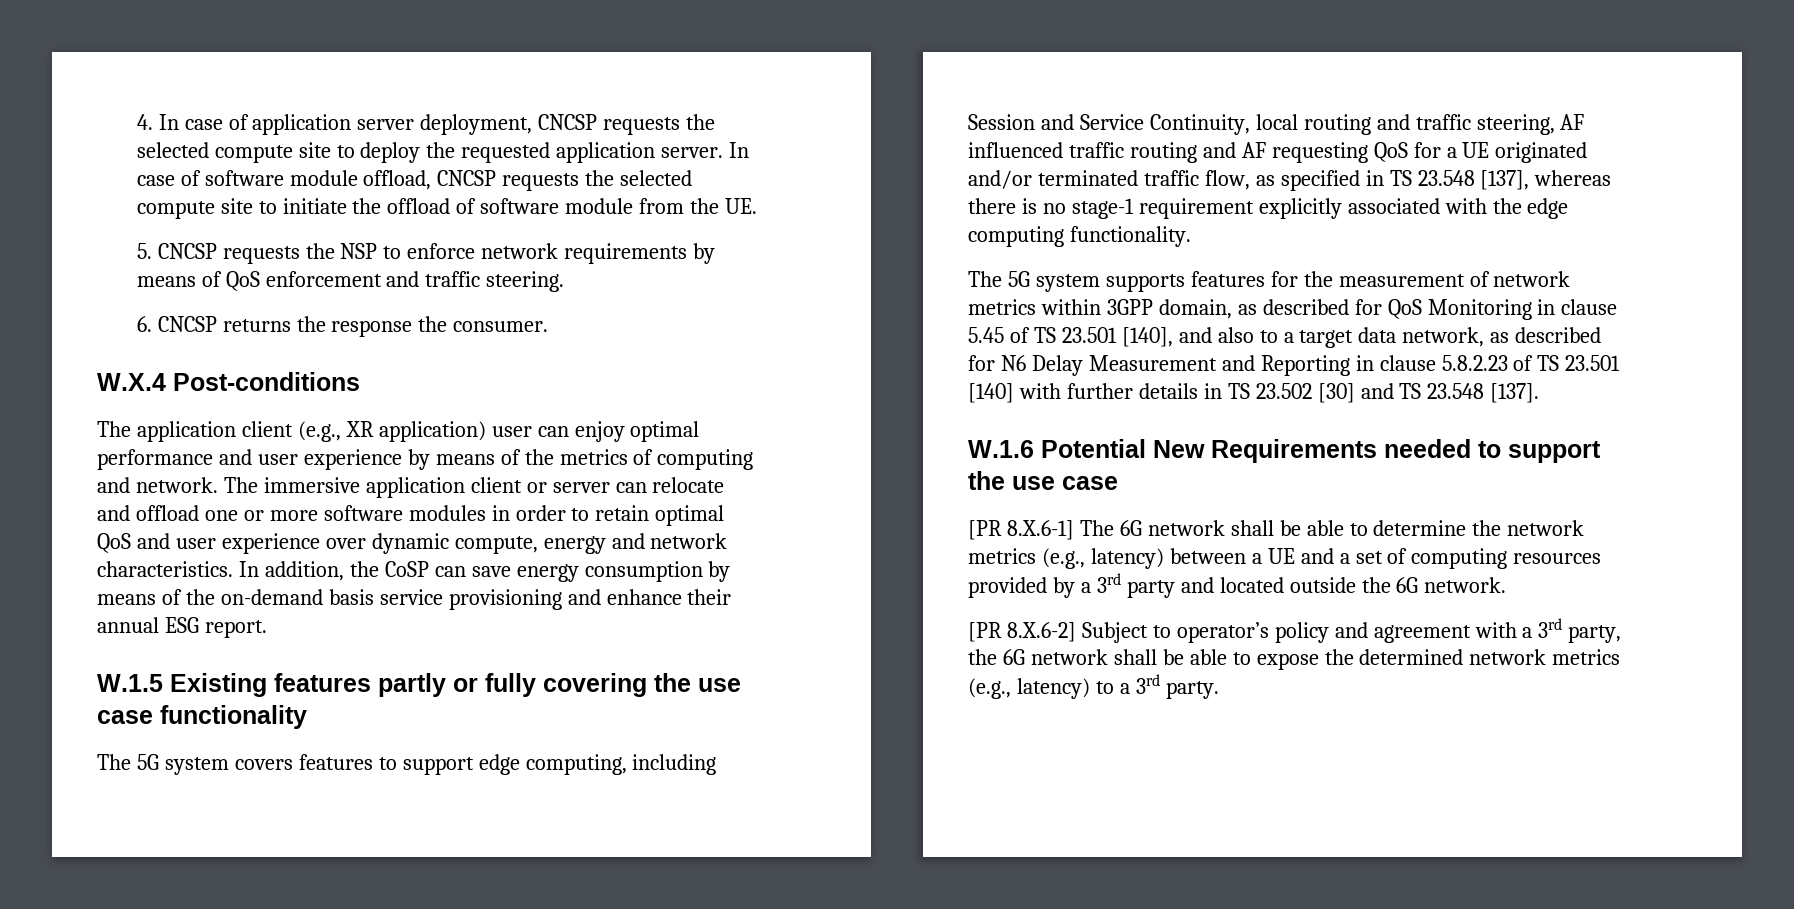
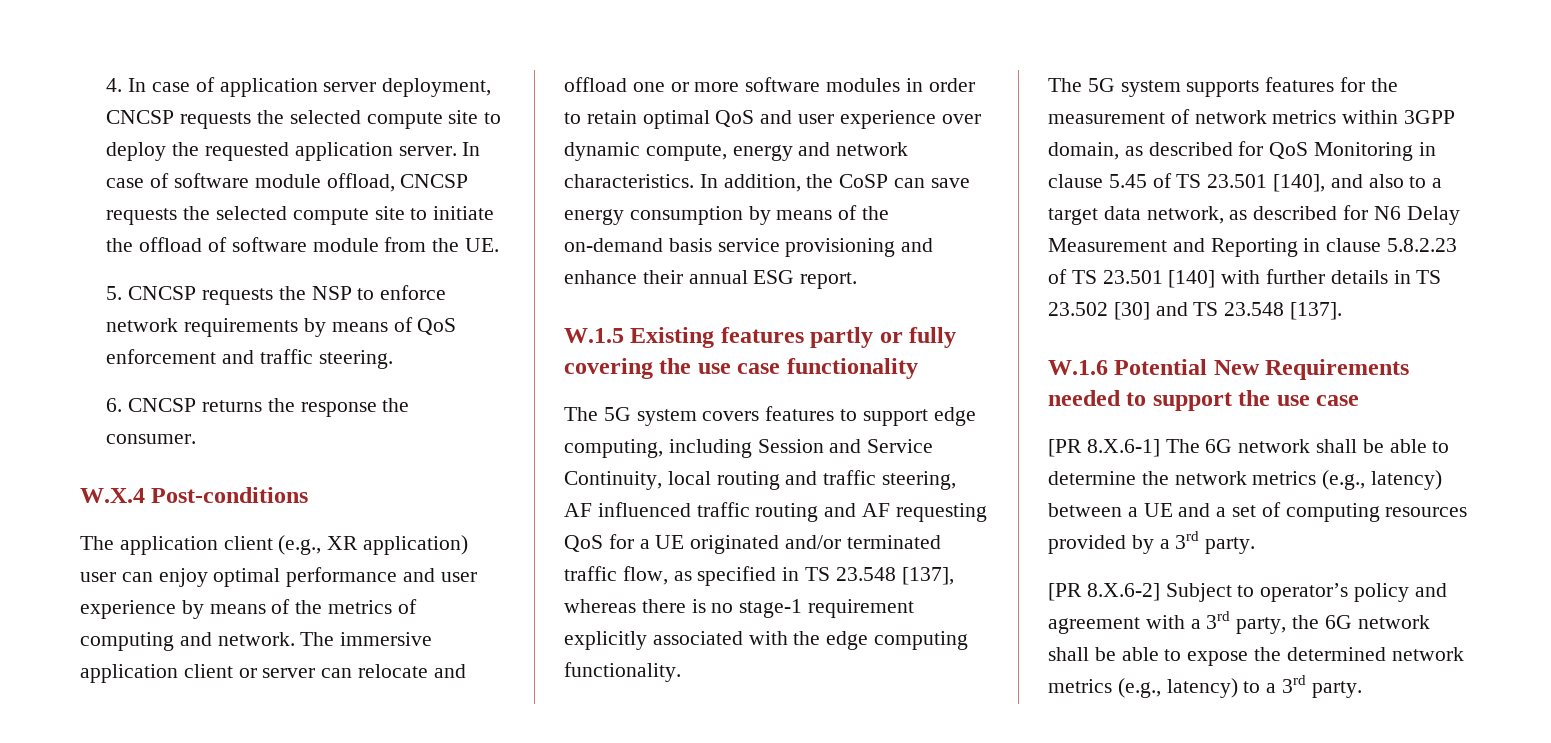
[1126,577,1507,598] party and located outside the 6G network. -> [1205,537,1256,554] party.

